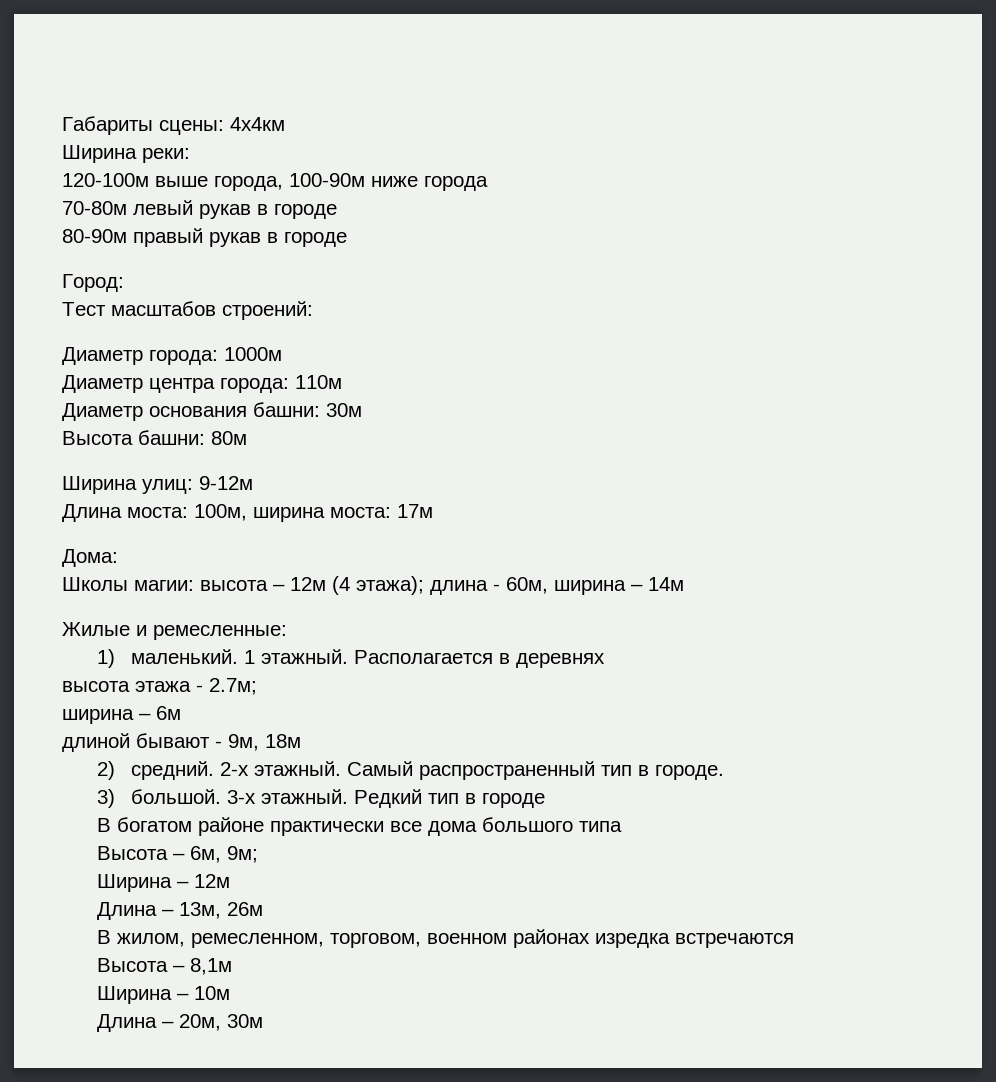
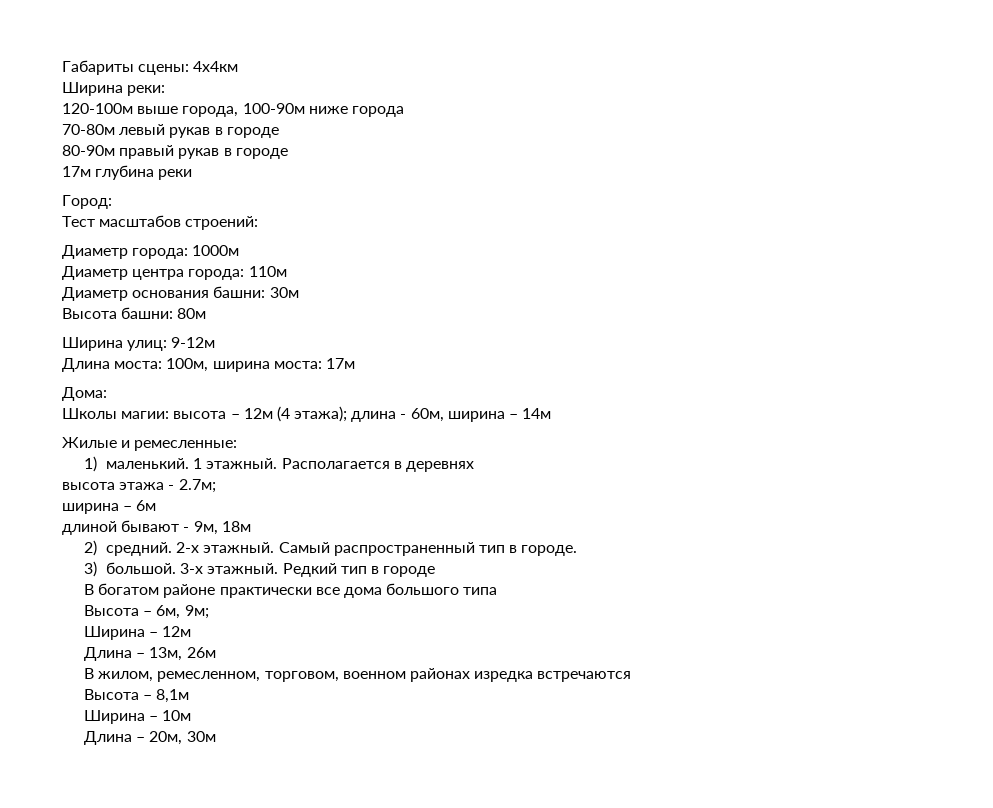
(347, 239) none -> [62,165,193,180] // 17м глубина реки

